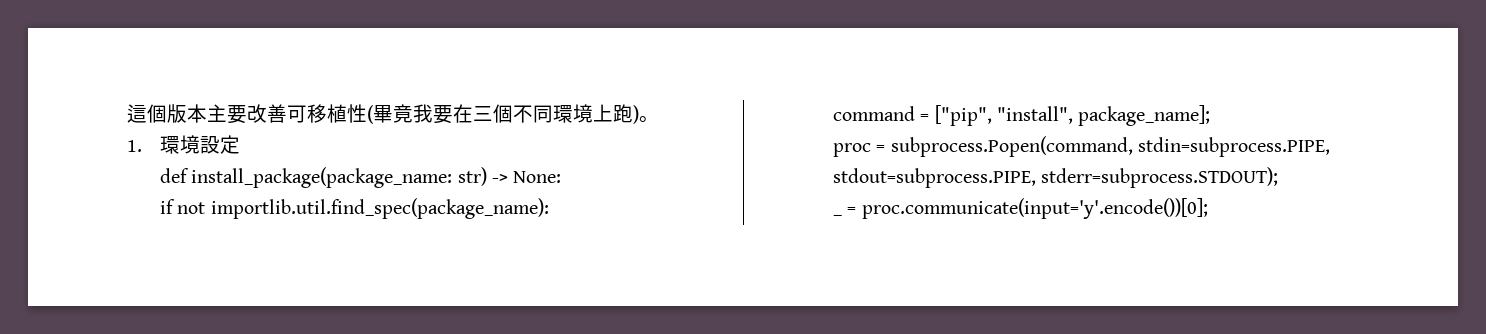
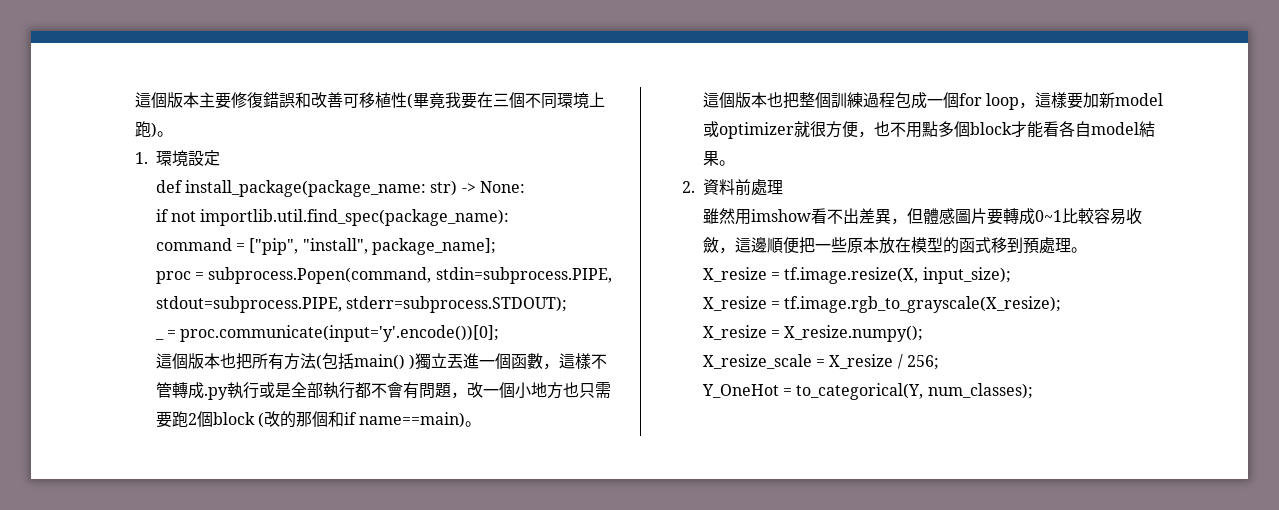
(247, 114) none -> [230,92,311,108] 修復錯誤和
(1208, 208) none -> [155,353,607,370] [155,382,611,400] [155,411,482,428] [702,92,1163,110] [702,121,1155,139] [702,151,735,166] [681,179,783,196] [702,208,1142,225] [702,237,1087,254] [702,267,1011,284] [702,296,1062,313] [702,325,924,342] [702,354,939,370] [701,383,1033,400] // 這個版本也把所有方法(包括main() )獨立丟進一個函數，這樣不管轉成.py執行或是全部執行都不會有問題，改一個小地方也只需要跑2個block (改的那個和if name==main)。 // 這個版本也把整個訓練過程包成一個for loop，這樣要加新model或optimizer就很方便，也不用點多個block才能看各自model結果。 // 2.資料前處理 // 雖然用imshow看不出差異，但體感圖片要轉成0~1比較容易收斂，這邊順便把一些原本放在模型的函式移到預處理。 // X_resize = tf.image.resize(X, input_size); // X_resize = tf.image.rgb_to_grayscale(X_resize); // X_resize = X_resize.numpy(); // X_resize_scale = X_resize / 256; // Y_OneHot = to_categorical(Y, num_classes);

